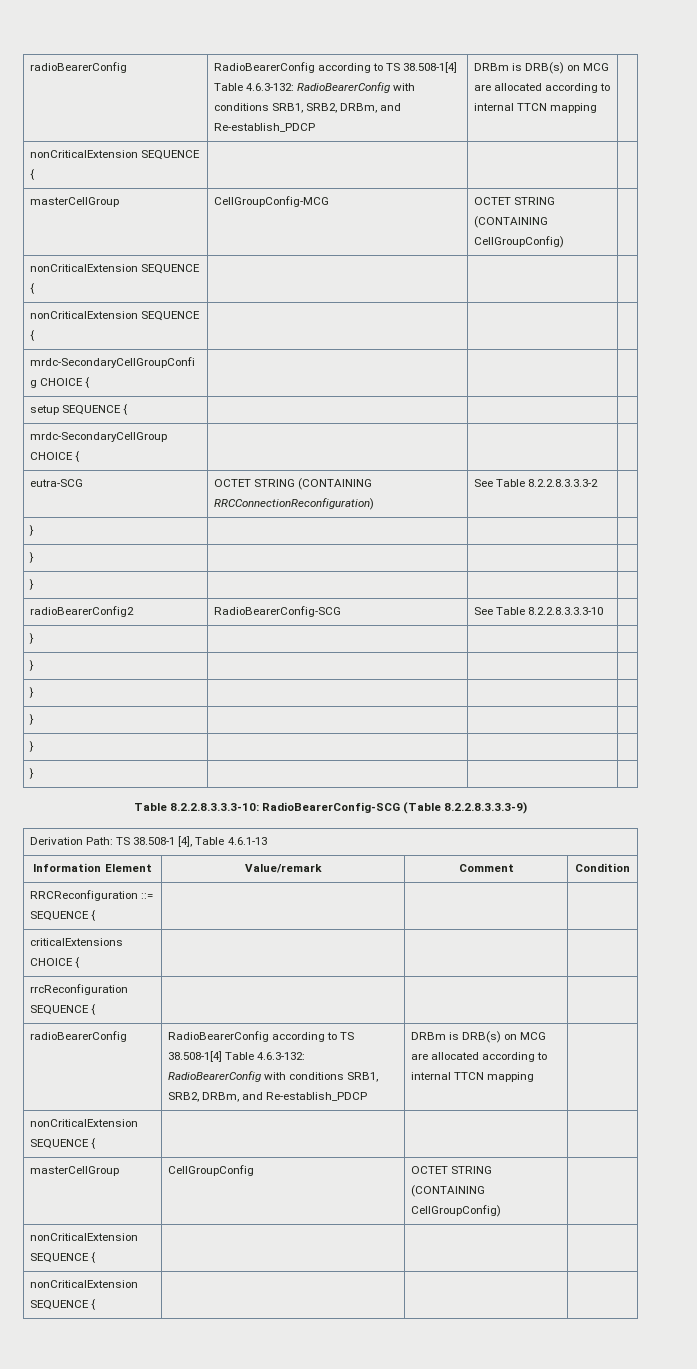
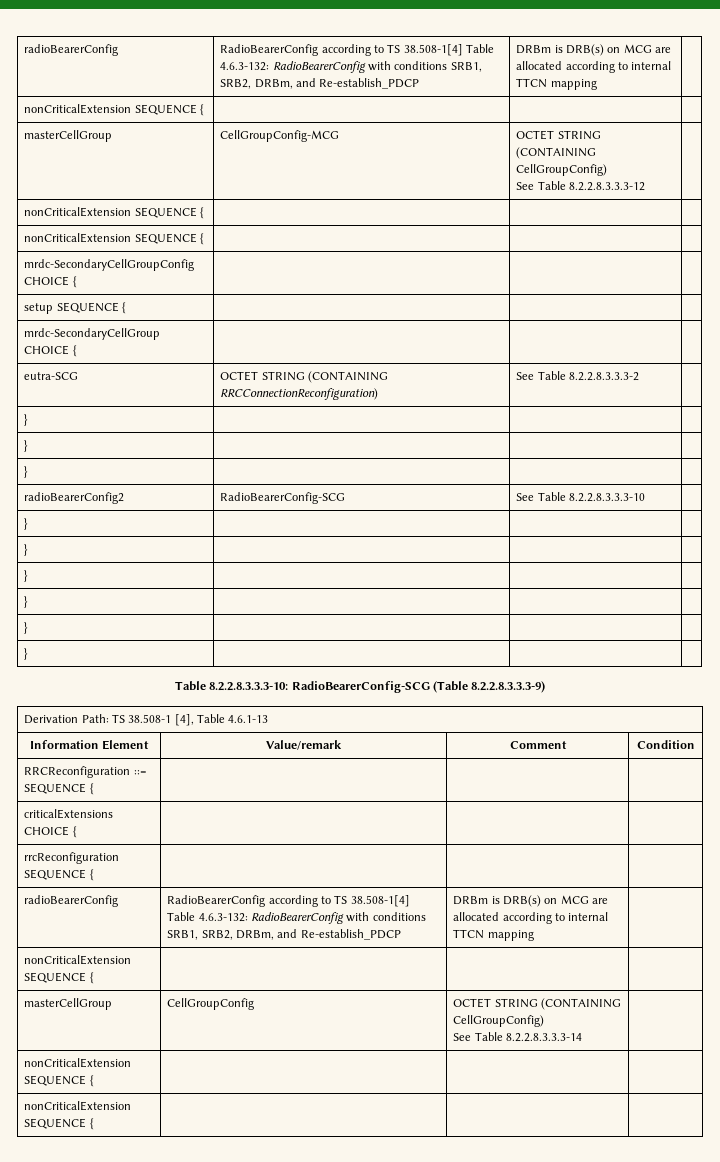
(564, 242) none -> [516,181,645,191] // See Table 8.2.2.8.3.3.3-12
(501, 1211) none -> [453,1032,582,1042] // See Table 8.2.2.8.3.3.3-14

